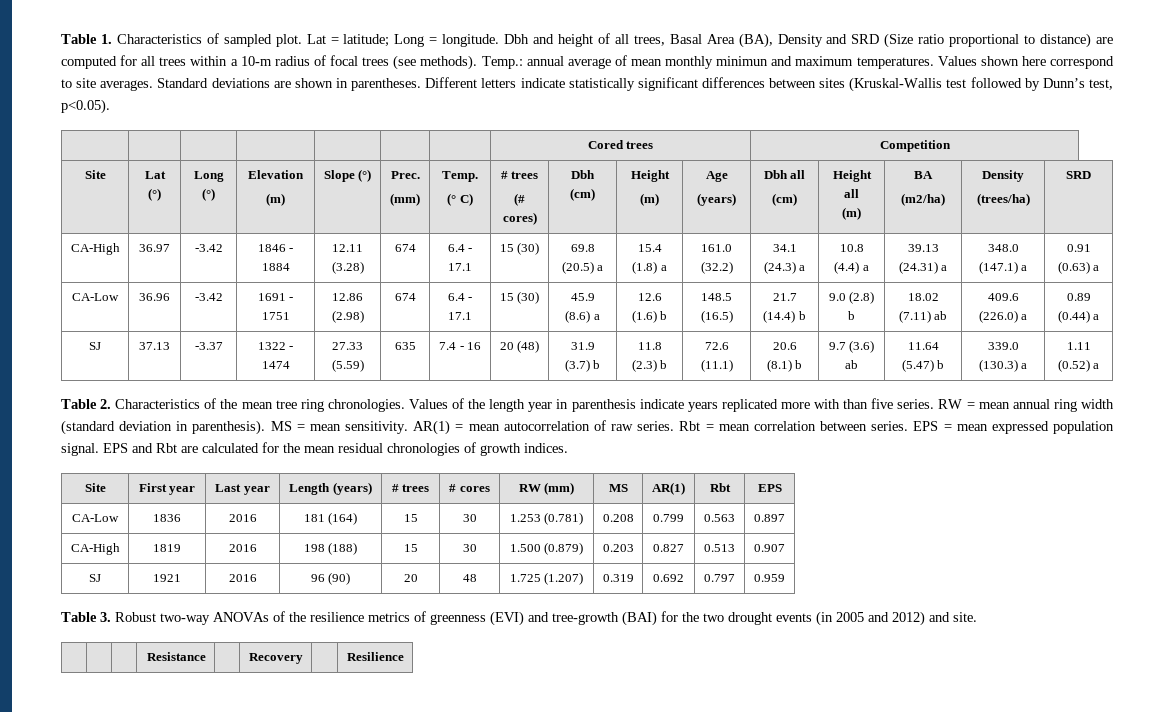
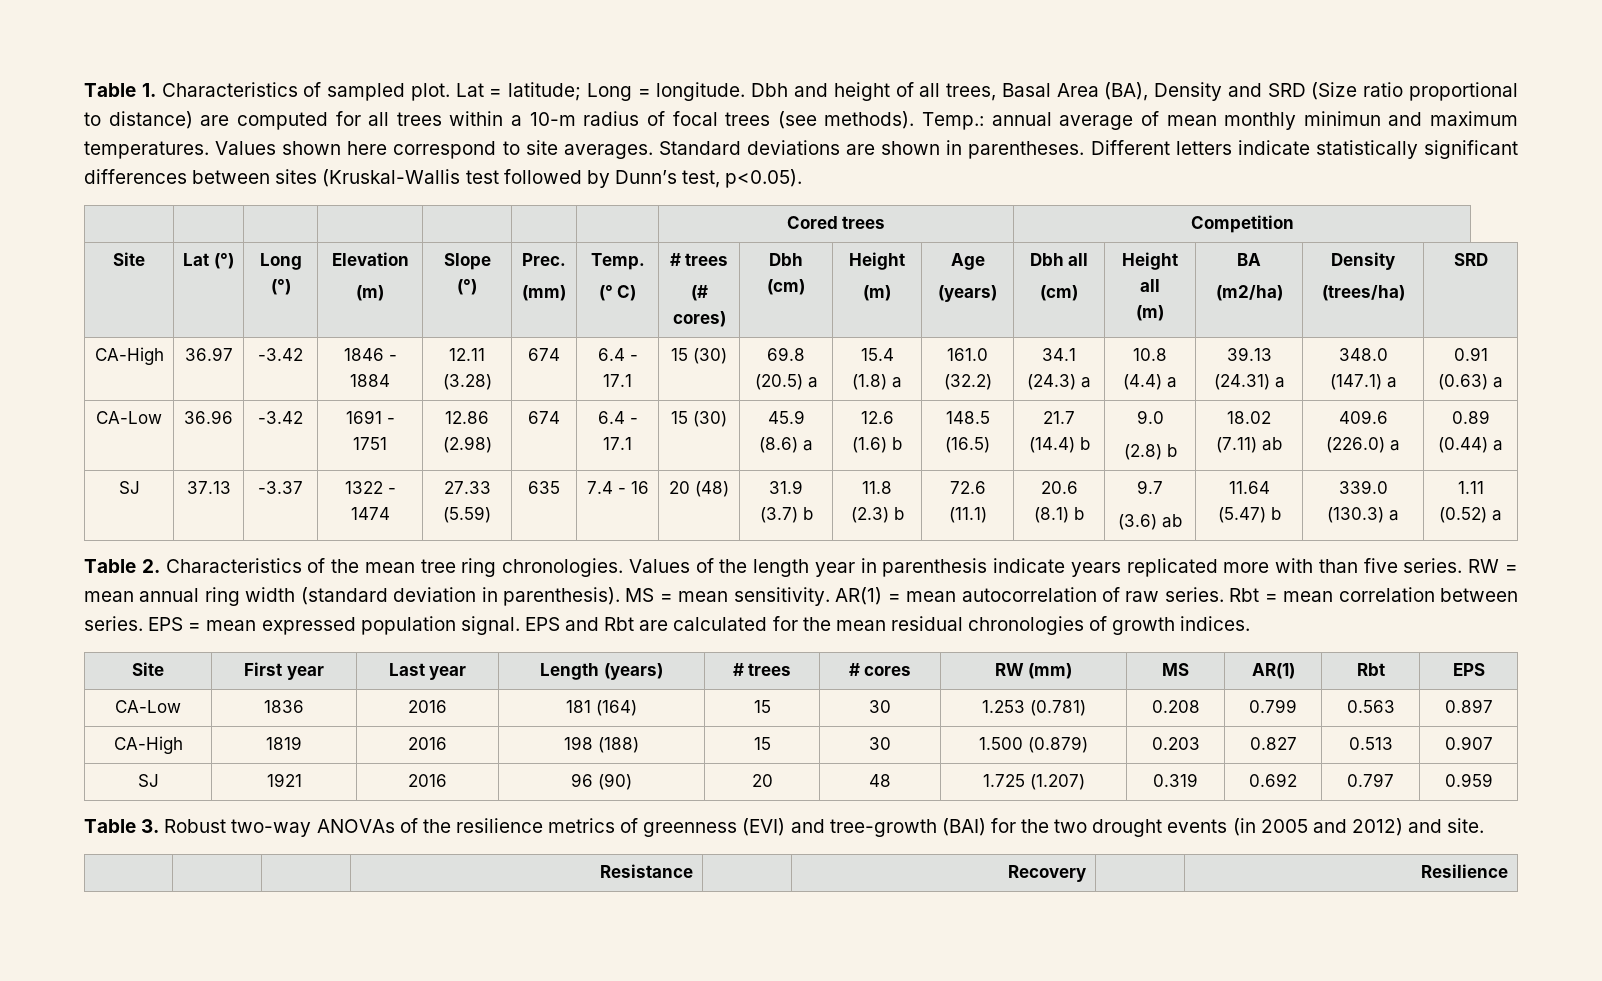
(846, 297) none -> (1164, 417) //
(846, 346) none -> (1163, 487) //

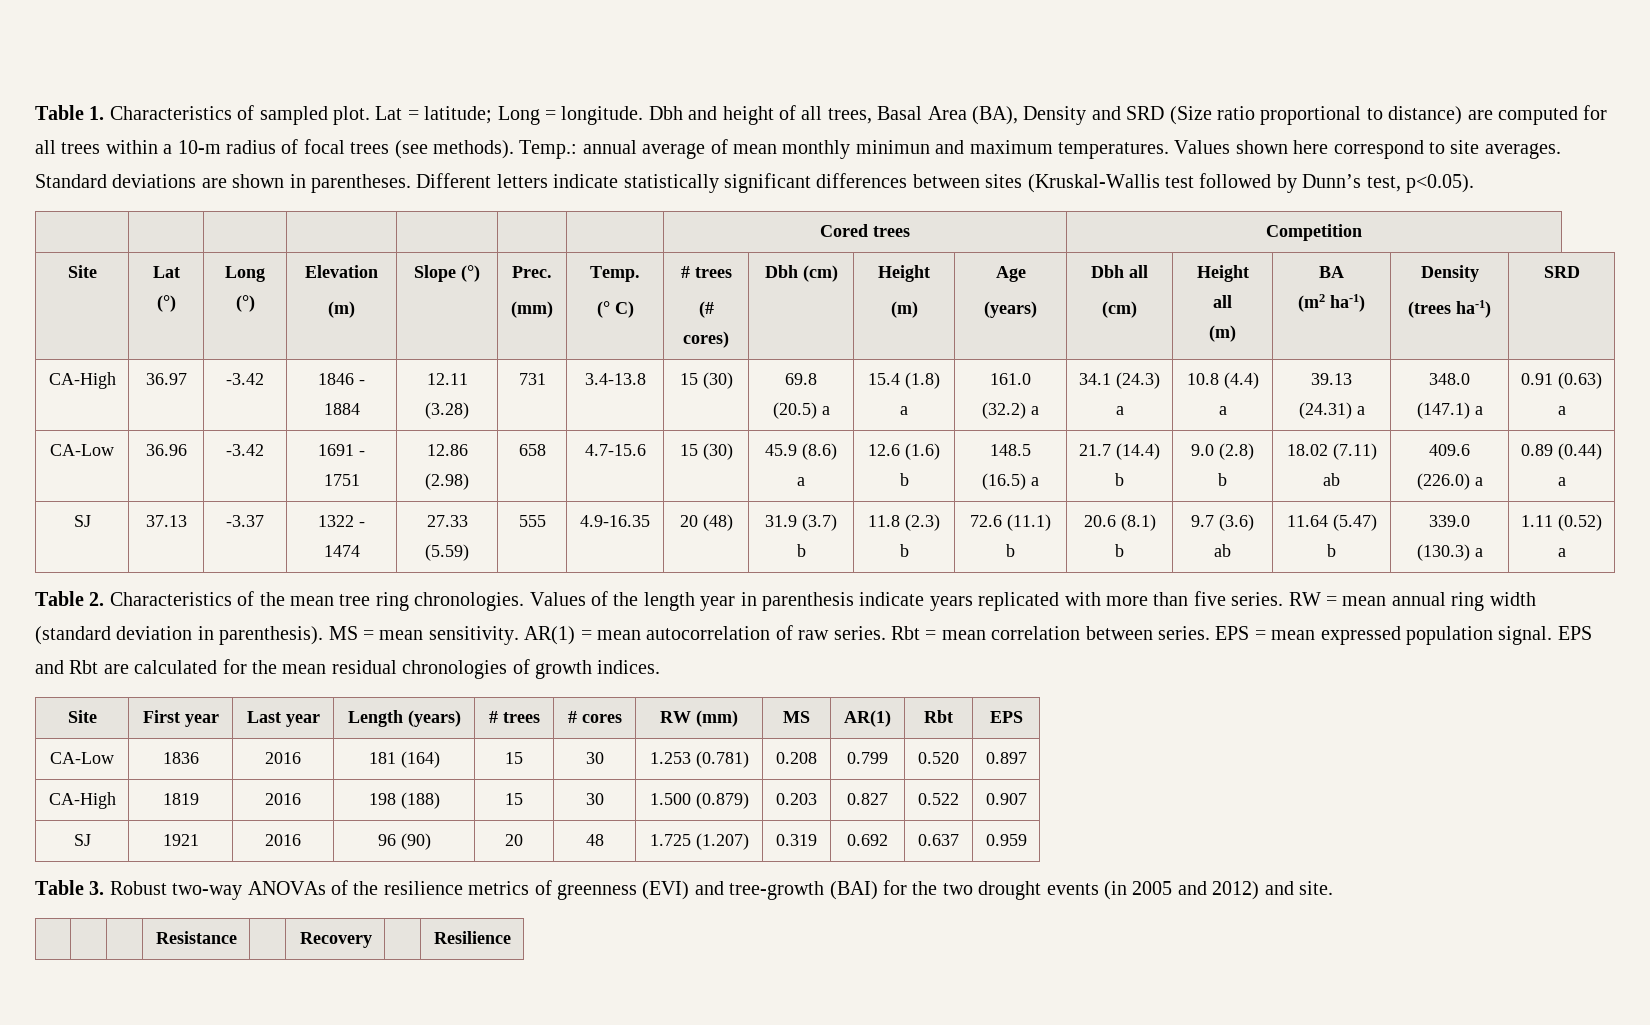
[1215,285,1283,301] (m2/ha) -> [1298,294,1365,312] (m2 ha-1)
[1321,285,1405,301] (trees/ha) -> [1408,300,1491,318] (trees ha-1)
[528,348,560,361] [597,348,638,361] [603,374,632,387] 674 | 6.4 - 17.1 -> [518,373,546,385] [584,373,646,385] 731 | 3.4-13.8
(992, 382) none -> [1031,406,1039,415] a
[528,411,560,424] [597,411,638,424] [603,437,632,450] 674 | 6.4 - 17.1 -> [518,444,546,456] [584,444,646,456] 658 | 4.7-15.6
(990, 445) none -> [1031,477,1039,486] a
(1164, 417) // -> (1214, 450) none
[528,481,560,494] [586,481,649,494] 635 | 7.4 - 16 -> [518,515,546,527] [580,515,650,527] 555 | 4.9-16.35
(987, 515) none -> [1006,544,1015,557] b
(1163, 487) // -> (1214, 521) none
[1223,558,1314,573] more with -> [1064,592,1148,606] with more
[1346,700,1395,713] 0.563 -> [918,752,959,764] 0.520
[1348,737,1393,750] 0.513 -> [918,793,959,805] 0.522
[1347,773,1394,787] 0.797 -> [918,834,959,846] 0.637

